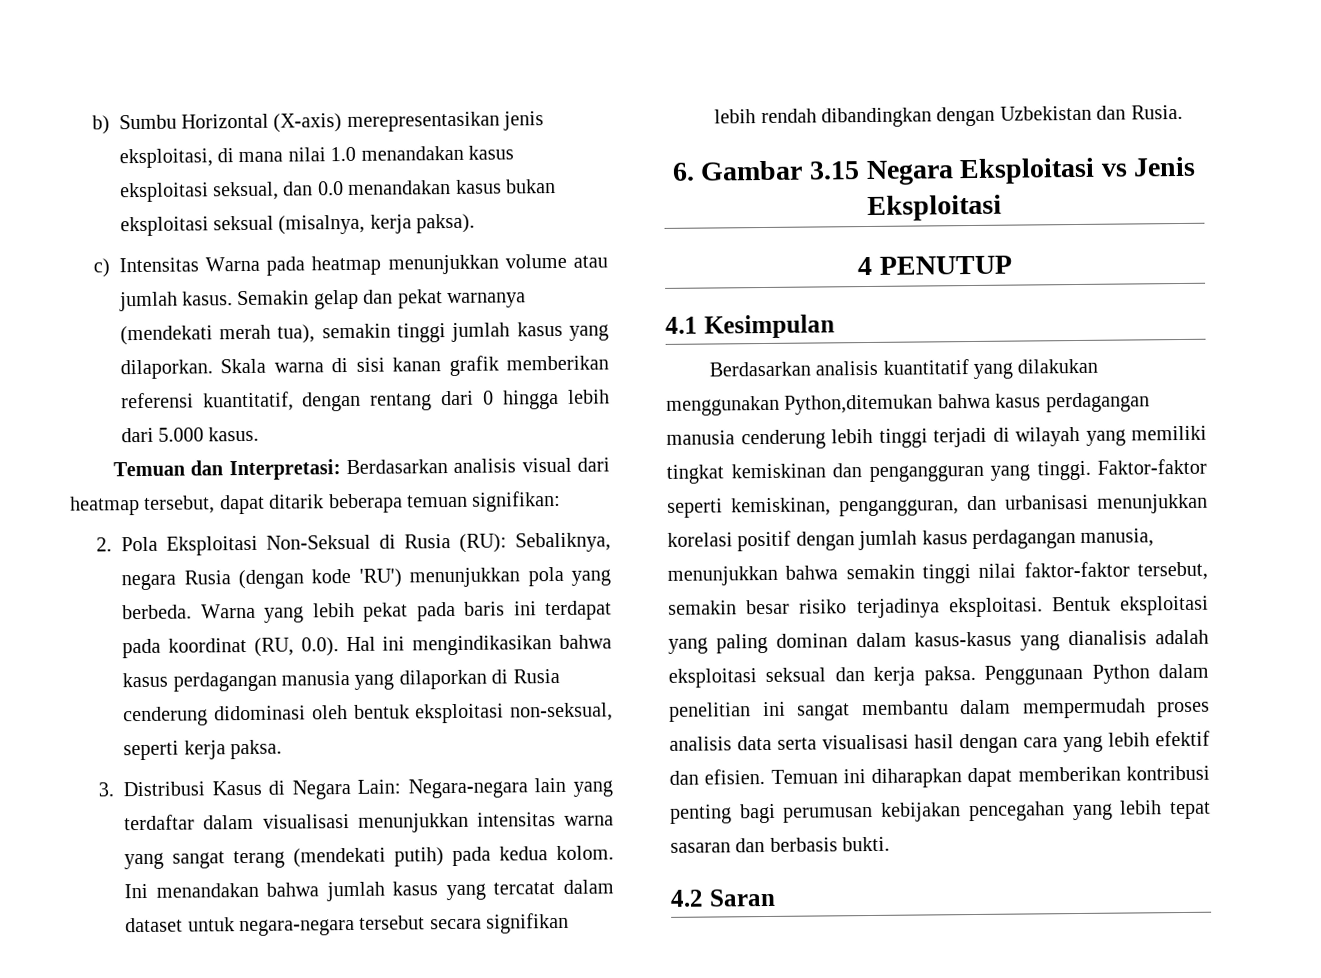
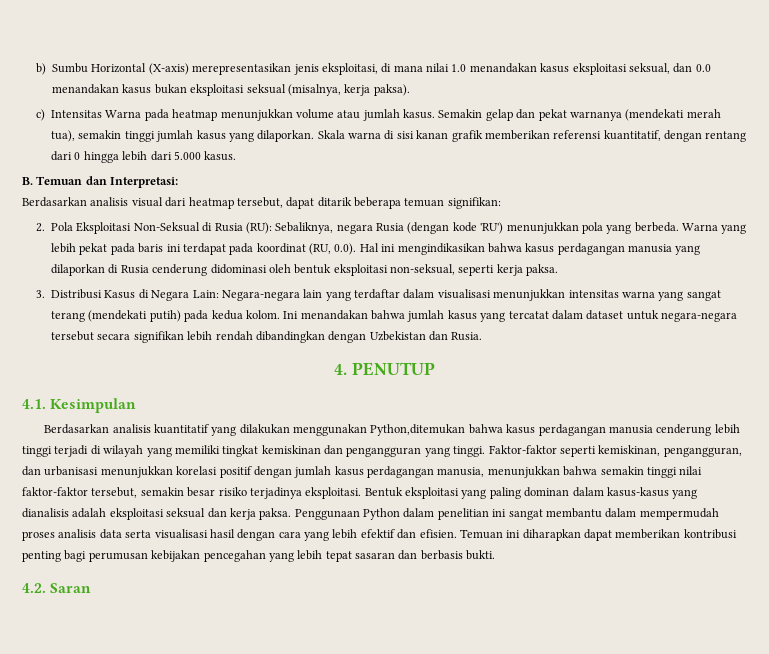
(260, 434) none -> [22,177,33,185] B.
(341, 470) none -> (179, 182) //
[671,156,1197,186] [867,194,1002,222] [857,256,873,276] 6. Gambar 3.15 Negara Eksploitasi vs Jenis Eksploitasi // 4 -> [334,364,348,375] 4.
[665,316,698,334] 4.1 -> [22,399,46,409] 4.1.
[670,889,704,907] 4.2 -> [22,583,46,593] 4.2.

